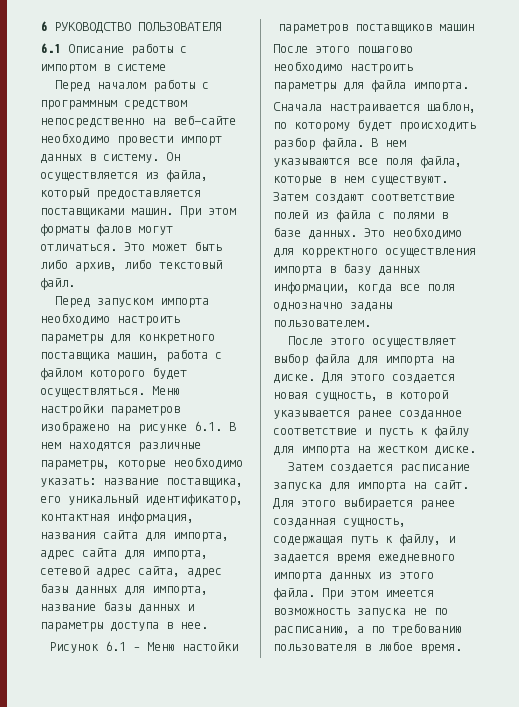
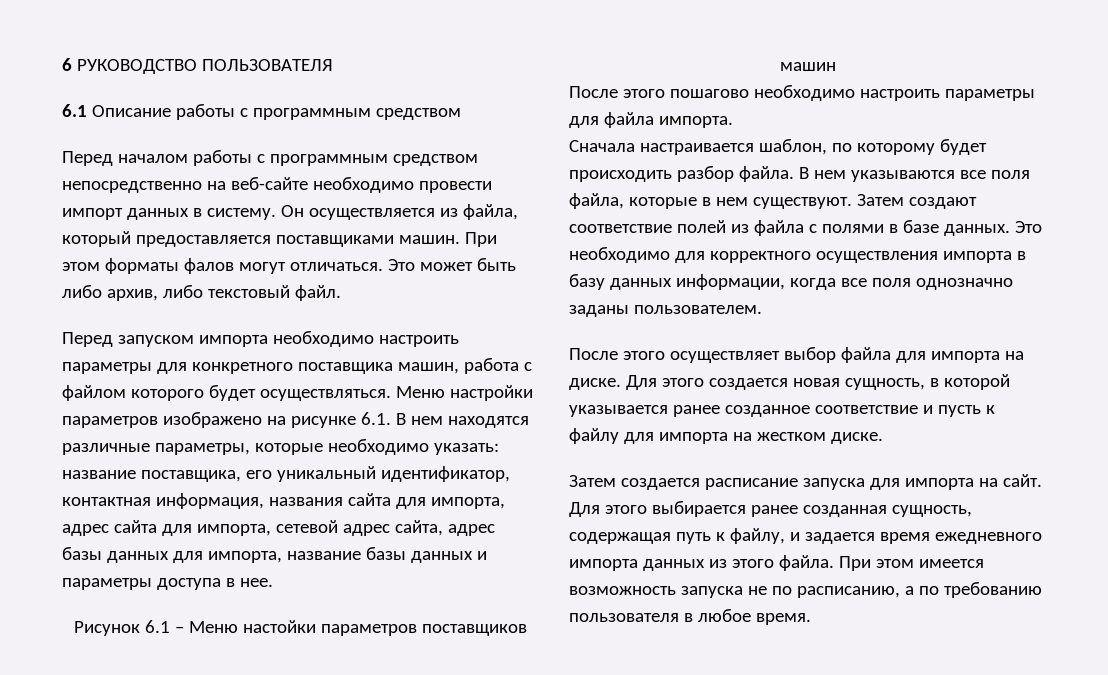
[40,64,166,74] импортом в системе -> [252,108,461,120] программным средством

